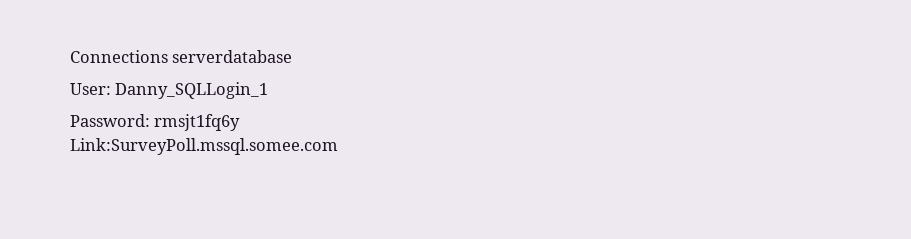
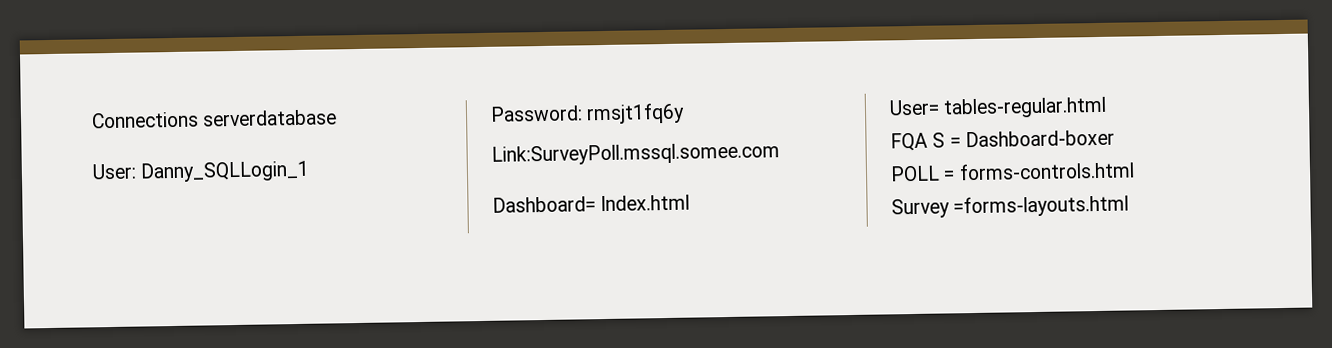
(338, 146) none -> [492,194,691,213] [889,96,1108,119] [890,129,1115,152] [890,161,1135,182] [891,194,1130,219] // Dashboard= Index.html // User= tables-regular.html // FQA S = Dashboard-boxer // POLL = forms-controls.html // Survey =forms-layouts.html

